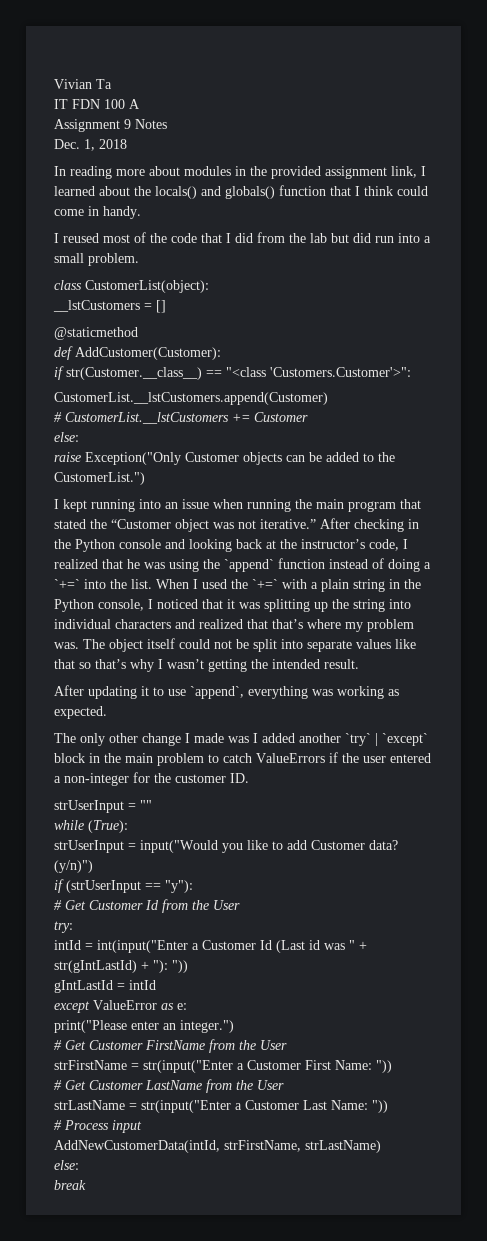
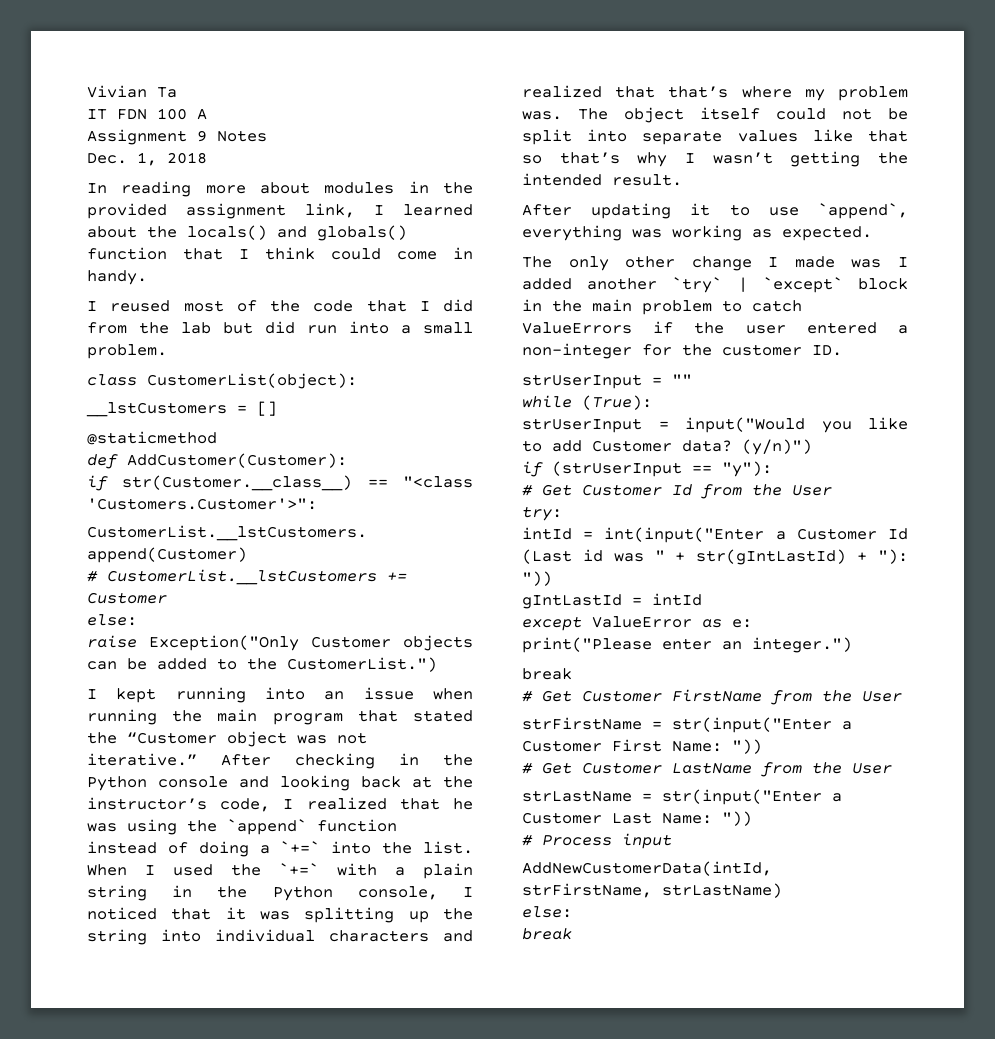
(234, 1026) none -> [522,668,572,680] // break

